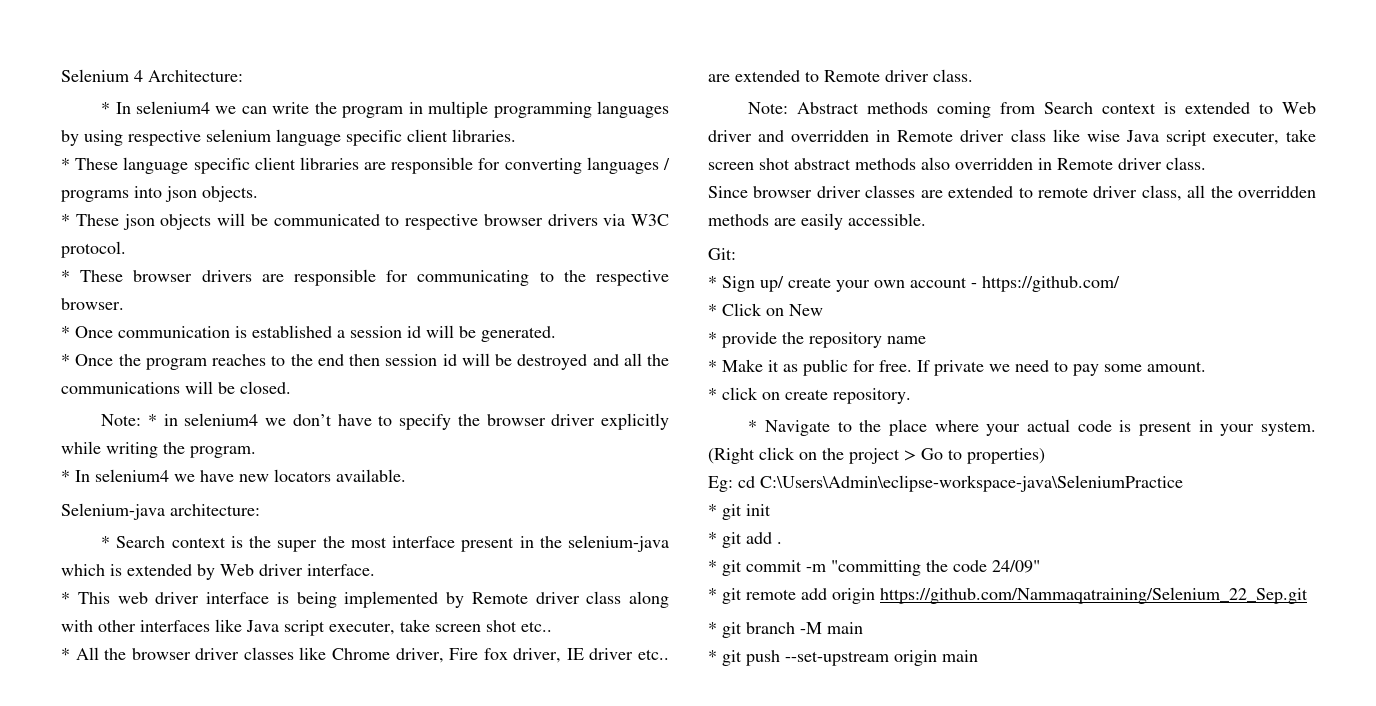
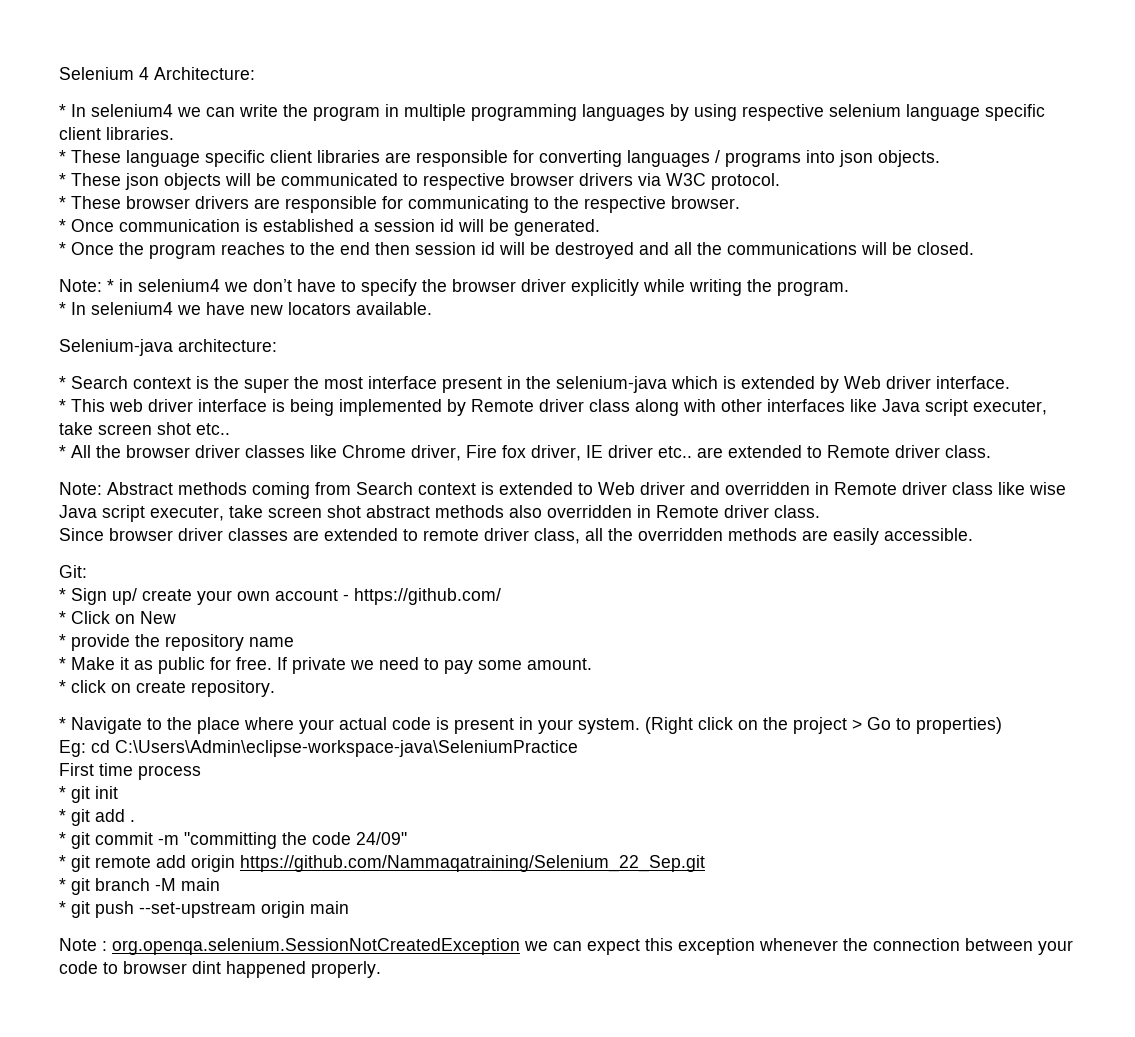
(1183, 483) none -> [59,763,201,780] // First time process
(978, 656) none -> [59,938,1073,955] [59,961,381,978] // Note : org.openqa.selenium.SessionNotCreatedException we can expect this exception whenever the connection between your code to browser dint happened properly.

